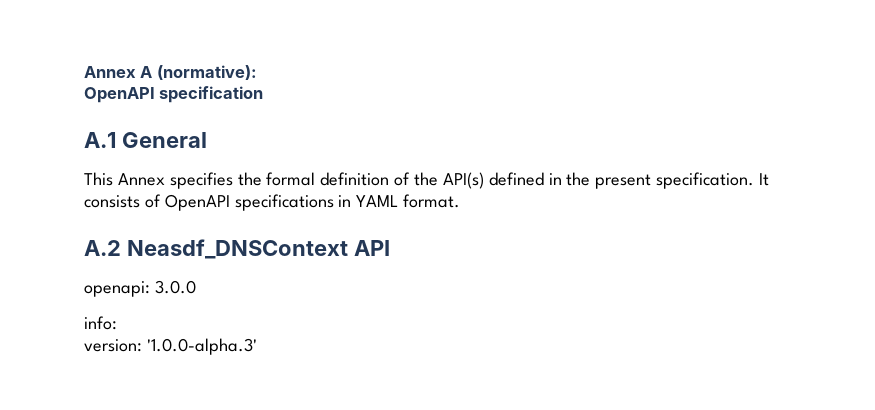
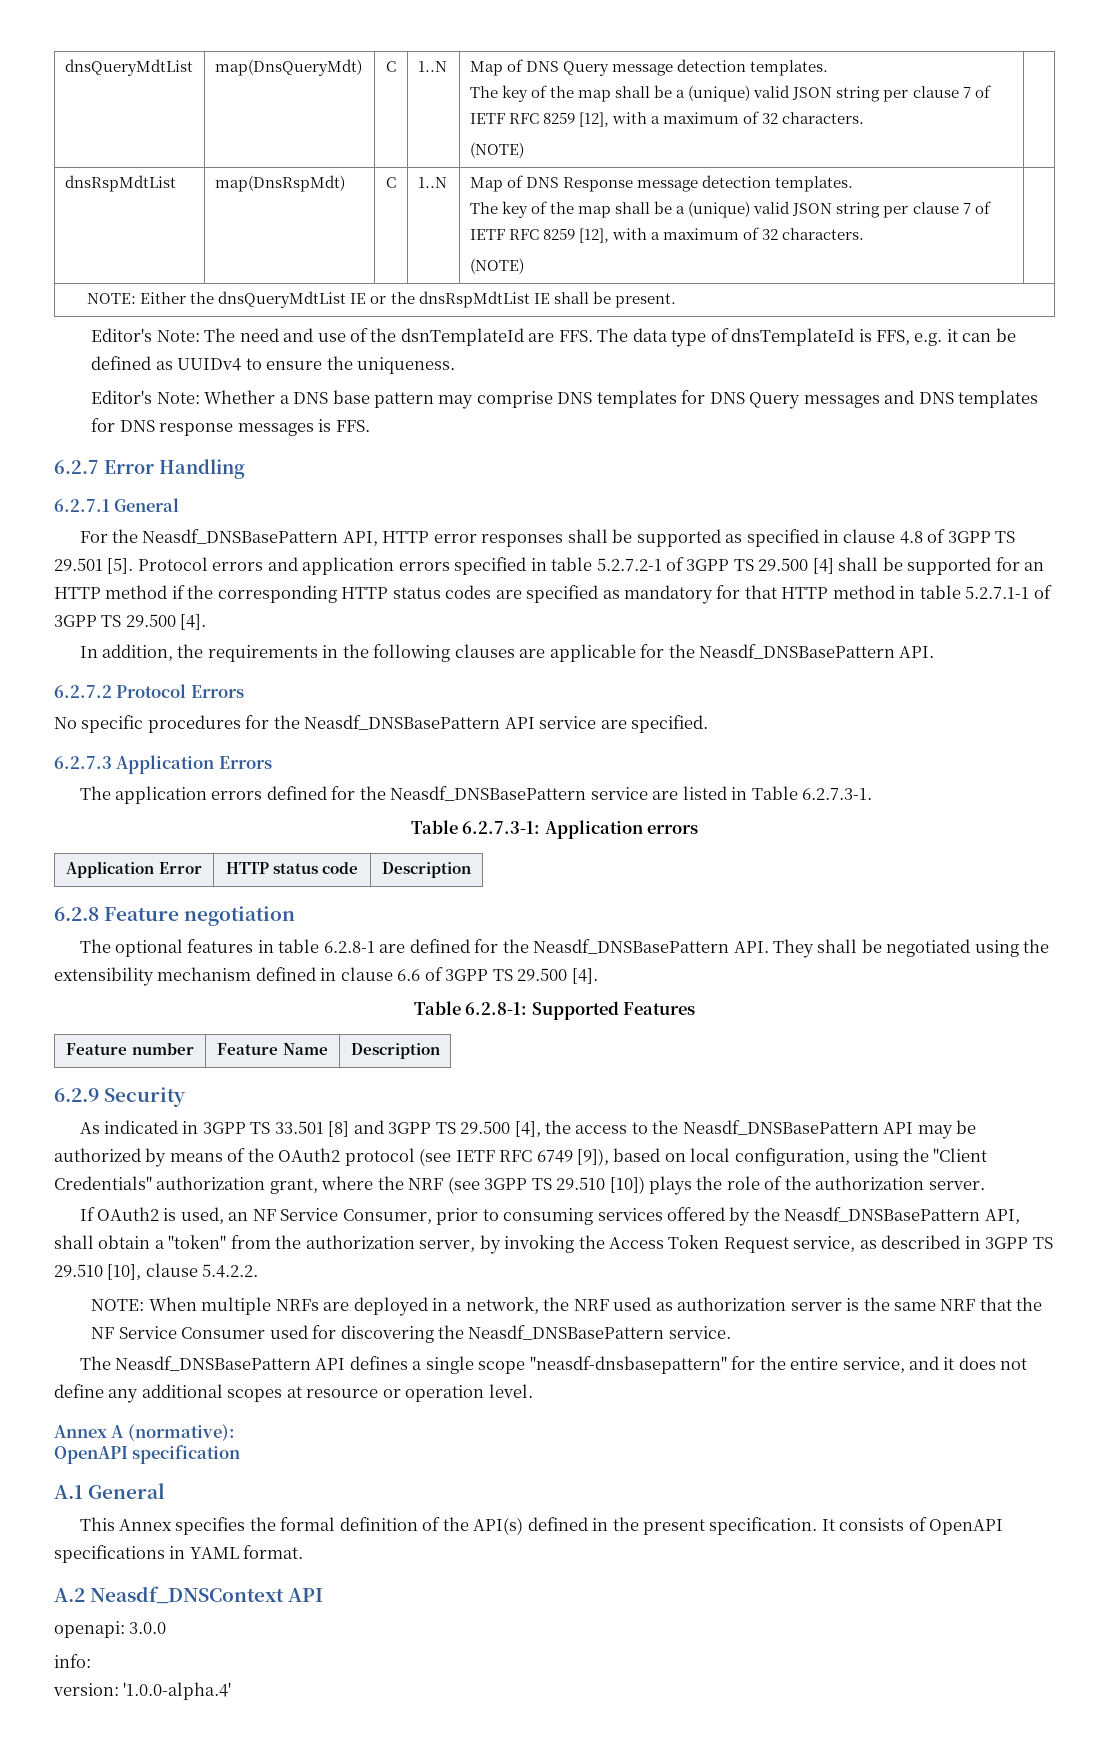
(84, 72) none -> [64,59,193,76] [214,59,362,76] [386,61,396,72] [417,61,447,72] [469,59,829,76] [469,85,991,102] [469,111,865,127] [469,142,524,158] [64,175,176,192] [214,175,345,192] [386,177,396,188] [417,177,447,188] [469,175,854,192] [469,201,991,218] [469,227,865,243] [469,258,524,274] [87,291,676,308] [91,328,1016,347] [91,356,455,374] [91,390,1038,409] [91,418,370,436] [54,459,245,479] [54,498,180,512] [79,529,1016,547] [54,557,1045,575] [54,585,1052,604] [54,614,207,630] [79,644,935,662] [54,684,244,698] [54,715,709,733] [54,755,272,774] [79,786,873,804] [410,820,699,839] [66,861,202,878] [225,862,359,874] [382,862,471,878] [54,906,296,926] [79,939,1050,958] [54,967,598,986] [413,1001,696,1020] [66,1043,194,1055] [217,1043,328,1055] [350,1043,440,1059] [54,1087,187,1107] [79,1120,977,1139] [54,1148,988,1167] [54,1176,985,1195] [79,1207,1020,1226] [54,1235,1053,1254] [54,1263,259,1280] [91,1297,1043,1316] [91,1325,731,1343] [79,1356,1028,1374] [54,1384,533,1403] dnsQueryMdtList | map(DnsQueryMdt) | C | 1..N | Map of DNS Query message detection templates. // The key of the map shall be a (unique) valid JSON string per clause 7 of IETF RFC 8259 [12], with a maximum of 32 characters. // (NOTE) | // dnsRspMdtList | map(DnsRspMdt) | C | 1..N | Map of DNS Response message detection templates. // The key of the map shall be a (unique) valid JSON string per clause 7 of IETF RFC 8259 [12], with a maximum of 32 characters. // (NOTE) | // NOTE: Either the dnsQueryMdtList IE or the dnsRspMdtList IE shall be present. // Editor's Note: The need and use of the dsnTemplateId are FFS. The data type of dnsTemplateId is FFS, e.g. it can be defined as UUIDv4 to ensure the uniqueness. // Editor's Note: Whether a DNS base pattern may comprise DNS templates for DNS Query messages and DNS templates for DNS response messages is FFS. // 6.2.7 Error Handling // 6.2.7.1 General // For the Neasdf_DNSBasePattern API, HTTP error responses shall be supported as specified in clause 4.8 of 3GPP TS 29.501 [5]. Protocol errors and application errors specified in table 5.2.7.2-1 of 3GPP TS 29.500 [4] shall be supported for an HTTP method if the corresponding HTTP status codes are specified as mandatory for that HTTP method in table 5.2.7.1-1 of 3GPP TS 29.500 [4]. // In addition, the requirements in the following clauses are applicable for the Neasdf_DNSBasePattern API. // 6.2.7.2 Protocol Errors // No specific procedures for the Neasdf_DNSBasePattern API service are specified. // 6.2.7.3 Application Errors // The application errors defined for the Neasdf_DNSBasePattern service are listed in Table 6.2.7.3-1. // Table 6.2.7.3-1: Application errors // Application Error | HTTP status code | Description // 6.2.8 Feature negotiation // The optional features in table 6.2.8-1 are defined for the Neasdf_DNSBasePattern API. They shall be negotiated using the extensibility mechanism defined in clause 6.6 of 3GPP TS 29.500 [4]. // Table 6.2.8-1: Supported Features // Feature number | Feature Name | Description // 6.2.9 Security // As indicated in 3GPP TS 33.501 [8] and 3GPP TS 29.500 [4], the access to the Neasdf_DNSBasePattern API may be authorized by means of the OAuth2 protocol (see IETF RFC 6749 [9]), based on local configuration, using the "Client Credentials" authorization grant, where the NRF (see 3GPP TS 29.510 [10]) plays the role of the authorization server. // If OAuth2 is used, an NF Service Consumer, prior to consuming services offered by the Neasdf_DNSBasePattern API, shall obtain a "token" from the authorization server, by invoking the Access Token Request service, as described in 3GPP TS 29.510 [10], clause 5.4.2.2. // NOTE: When multiple NRFs are deployed in a network, the NRF used as authorization server is the same NRF that the NF Service Consumer used for discovering the Neasdf_DNSBasePattern service. // The Neasdf_DNSBasePattern API defines a single scope "neasdf-dnsbasepattern" for the entire service, and it does not define any additional scopes at resource or operation level. //
[146,338,257,355] '1.0.0-alpha.3' -> [123,1682,232,1700] '1.0.0-alpha.4'

